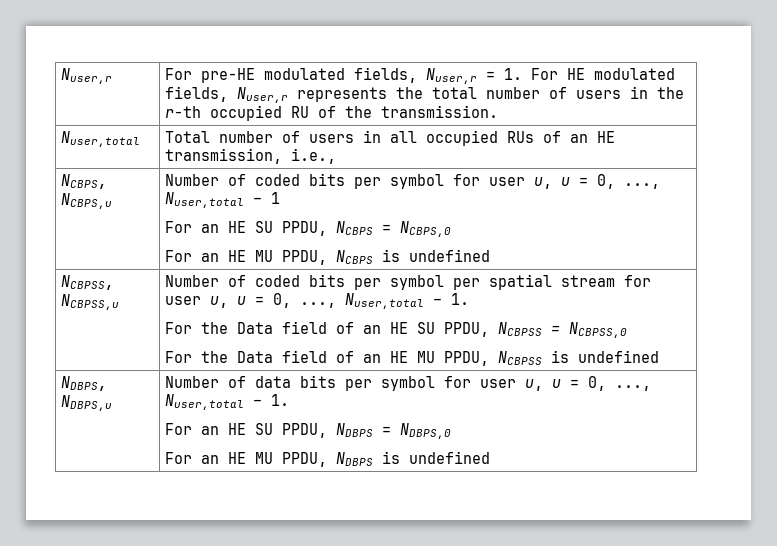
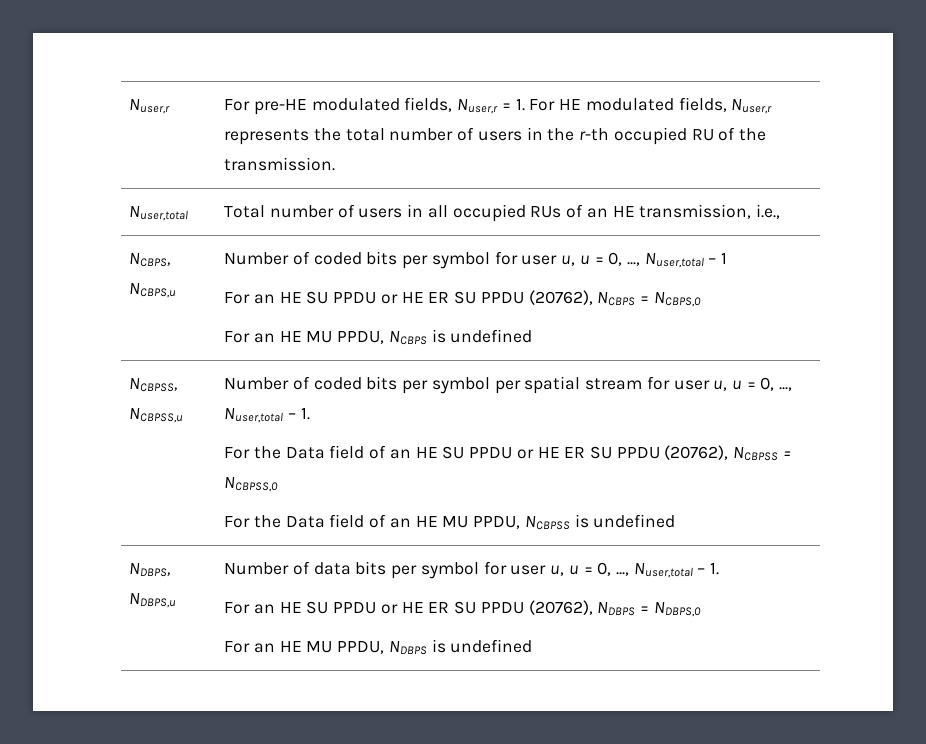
[282,221,328,236] PPDU, -> [333,290,593,305] PPDU or HE ER SU PPDU (20762),
[444,322,490,337] PPDU, -> [469,445,729,460] PPDU or HE ER SU PPDU (20762),
[282,423,328,438] PPDU, -> [333,600,593,615] PPDU or HE ER SU PPDU (20762),

